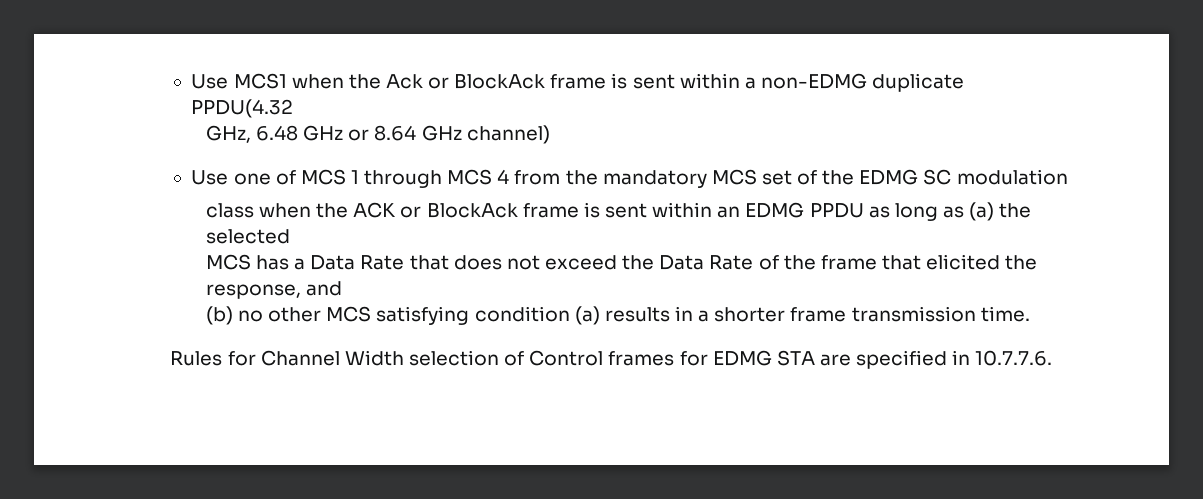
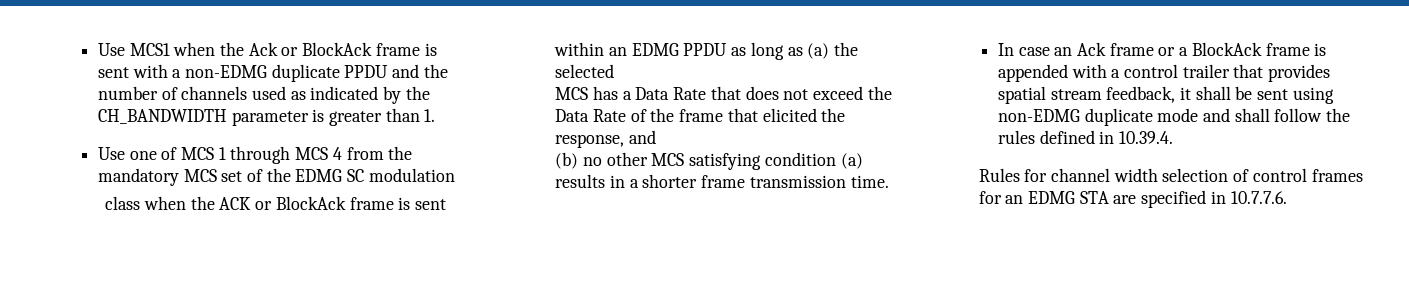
[679,73,740,89] within -> [132,64,168,78] with
[191,99,294,118] [205,125,550,144] PPDU(4.32 // GHz, 6.48 GHz or 8.64 GHz channel) -> [344,64,448,78] [97,86,430,104] [97,108,436,126] PPDU and the number of channels used as indicated by the CH_BANDWIDTH parameter is greater than 1.
(1030, 314) none -> [997,42,1327,56] [997,64,1331,82] [997,86,1334,104] [997,108,1351,126] [997,130,1174,144] // In case an Ack frame or a BlockAck frame is appended with a control trailer that provides spatial stream feedback, it shall be sent using non-EDMG duplicate mode and shall follow the rules defined in 10.39.4.
[260,350,404,366] Channel Width -> [1051,168,1158,182] channel width
[529,350,604,366] Control -> [1252,168,1307,182] control
(708, 358) none -> [1005,195,1024,204] an

